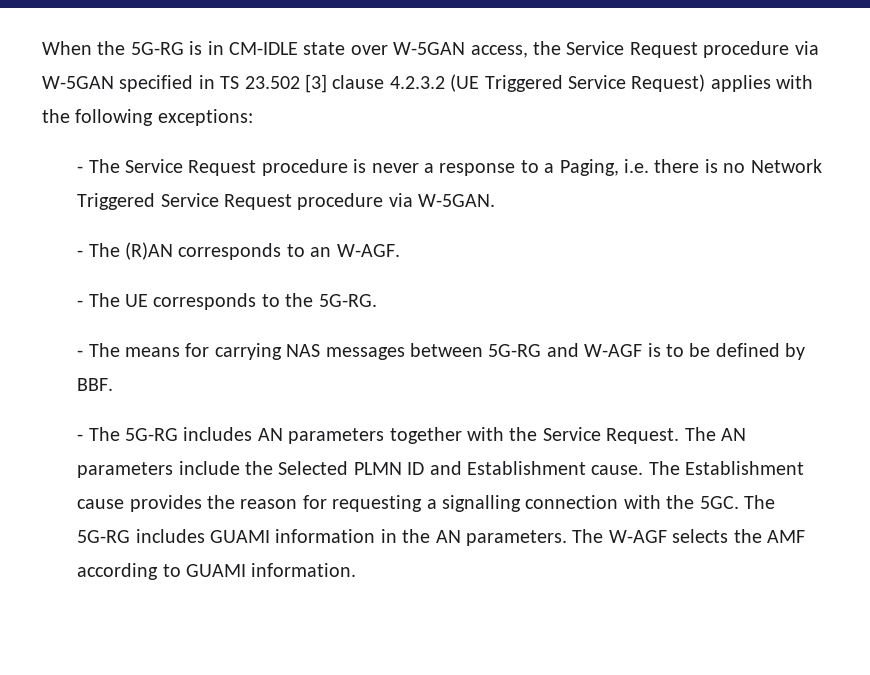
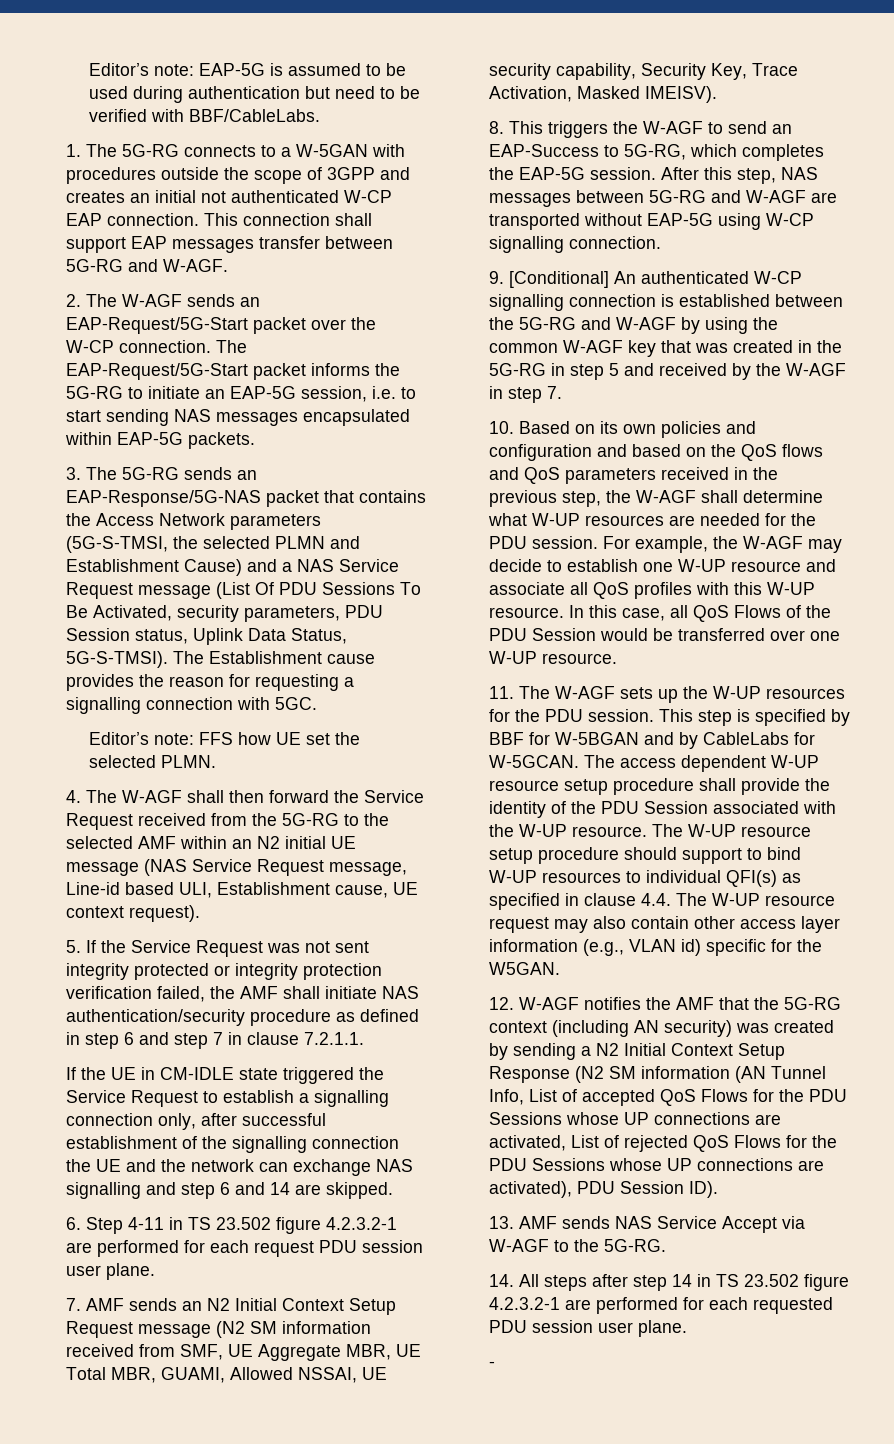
[42,41,819,58] [42,74,814,93] [42,109,253,126] [77,159,822,176] [77,193,496,210] [77,242,400,260] [77,293,377,310] [77,343,806,360] [77,378,114,391] [77,427,747,444] [77,461,644,478] When the 5G-RG is in CM-IDLE state over W-5GAN access, the Service Request procedure via W-5GAN specified in TS 23.502 [3] clause 4.2.3.2 (UE Triggered Service Request) applies with the following exceptions: // - The Service Request procedure is never a response to a Paging, i.e. there is no Network Triggered Service Request procedure via W-5GAN. // - The (R)AN corresponds to an W-AGF. // - The UE corresponds to the 5G-RG. // - The means for carrying NAS messages between 5G-RG and W-AGF is to be defined by BBF. // - The 5G-RG includes AN parameters together with the Service Request. The AN parameters include the Selected PLMN ID and Establishment cause. -> [88,63,406,76] [88,86,420,103] [88,109,320,122] [66,144,406,157] [66,167,411,184] [66,190,393,203] [66,213,373,226] [66,236,394,253] [66,259,229,272] [66,294,261,307] [66,317,377,334] [66,340,248,353] [66,363,401,380] [66,386,417,402] [66,409,411,426] [65,432,256,449] [66,467,258,480] [66,490,427,507] [66,513,322,530] [66,536,361,553] [66,559,400,576] [66,582,422,599] [66,605,384,622] [66,628,348,645] [66,651,169,668] Editor’s note: EAP-5G is assumed to be used during authentication but need to be verified with BBF/CableLabs. // 1. The 5G-RG connects to a W-5GAN with procedures outside the scope of 3GPP and creates an initial not authenticated W-CP EAP connection. This connection shall support EAP messages transfer between 5G-RG and W-AGF. // 2. The W-AGF sends an EAP-Request/5G-Start packet over the W-CP connection. The EAP-Request/5G-Start packet informs the 5G-RG to initiate an EAP-5G session, i.e. to start sending NAS messages encapsulated within EAP-5G packets. // 3. The 5G-RG sends an EAP-Response/5G-NAS packet that contains the Access Network parameters (5G-S-TMSI, the selected PLMN and Establishment Cause) and a NAS Service Request message (List Of PDU Sessions To Be Activated, security parameters, PDU Session status, Uplink Data Status, 5G-S-TMSI).
[666,495,776,509] [77,529,806,546] [77,563,357,580] the 5GC. The 5G-RG includes GUAMI information in the AN parameters. The W-AGF selects the AMF according to GUAMI information. -> [275,697,318,710] [88,732,360,745] [88,755,216,768] [66,790,425,803] [66,813,390,830] [66,836,357,849] [66,859,408,876] [66,882,419,898] [66,905,201,922] [66,940,370,957] [66,963,383,980] [66,986,420,1002] [66,1009,420,1026] [66,1032,365,1049] [66,1067,385,1084] [66,1090,390,1107] [66,1113,327,1130] [66,1136,400,1153] [66,1159,414,1176] [66,1182,394,1199] [66,1217,398,1234] [66,1240,424,1257] [66,1263,156,1280] [66,1298,397,1315] [66,1321,372,1338] [66,1344,422,1361] [66,1367,388,1383] [489,63,799,80] [489,86,718,103] [489,121,793,138] [489,144,825,161] [489,167,819,184] [489,190,838,207] [489,213,815,230] [489,236,662,253] [489,271,803,288] [489,294,844,311] [489,317,779,334] [489,340,843,357] [489,363,847,380] [489,386,563,403] [489,421,757,438] [489,444,824,461] [489,467,779,484] [489,490,824,507] [488,513,817,526] [489,536,843,553] [489,559,837,572] [489,582,816,599] [489,605,832,622] [489,628,841,641] [489,651,618,664] [489,686,846,703] [489,709,851,726] [489,732,816,749] [489,755,820,772] [489,778,831,795] [489,801,837,818] [489,824,812,837] [489,847,802,864] [489,870,802,887] [489,893,836,910] [489,916,841,933] [489,939,823,956] [489,962,561,975] [489,997,842,1010] [489,1020,835,1037] [489,1043,786,1060] [489,1066,827,1083] [489,1089,848,1106] [489,1112,782,1125] [489,1135,838,1152] [489,1158,825,1171] [489,1181,719,1198] [489,1216,806,1233] [489,1239,667,1252] [489,1274,850,1291] [489,1297,834,1314] [489,1320,688,1337] [489,1361,496,1368] 5GC. // Editor’s note: FFS how UE set the selected PLMN. // 4. The W-AGF shall then forward the Service Request received from the 5G-RG to the selected AMF within an N2 initial UE message (NAS Service Request message, Line-id based ULI, Establishment cause, UE context request). // 5. If the Service Request was not sent integrity protected or integrity protection verification failed, the AMF shall initiate NAS authentication/security procedure as defined in step 6 and step 7 in clause 7.2.1.1. // If the UE in CM-IDLE state triggered the Service Request to establish a signalling connection only, after successful establishment of the signalling connection the UE and the network can exchange NAS signalling and step 6 and 14 are skipped. // 6. Step 4-11 in TS 23.502 figure 4.2.3.2-1 are performed for each request PDU session user plane. // 7. AMF sends an N2 Initial Context Setup Request message (N2 SM information received from SMF, UE Aggregate MBR, UE Total MBR, GUAMI, Allowed NSSAI, UE security capability, Security Key, Trace Activation, Masked IMEISV). // 8. This triggers the W-AGF to send an EAP-Success to 5G-RG, which completes the EAP-5G session. After this step, NAS messages between 5G-RG and W-AGF are transported without EAP-5G using W-CP signalling connection. // 9. [Conditional] An authenticated W-CP signalling connection is established between the 5G-RG and W-AGF by using the common W-AGF key that was created in the 5G-RG in step 5 and received by the W-AGF in step 7. // 10. Based on its own policies and configuration and based on the QoS flows and QoS parameters received in the previous step, the W-AGF shall determine what W-UP resources are needed for the PDU session. For example, the W-AGF may decide to establish one W-UP resource and associate all QoS profiles with this W-UP resource. In this case, all QoS Flows of the PDU Session would be transferred over one W-UP resource. // 11. The W-AGF sets up the W-UP resources for the PDU session. This step is specified by BBF for W-5BGAN and by CableLabs for W-5GCAN. The access dependent W-UP resource setup procedure shall provide the identity of the PDU Session associated with the W-UP resource. The W-UP resource setup procedure should support to bind W-UP resources to individual QFI(s) as specified in clause 4.4. The W-UP resource request may also contain other access layer information (e.g., VLAN id) specific for the W5GAN. // 12. W-AGF notifies the AMF that the 5G-RG context (including AN security) was created by sending a N2 Initial Context Setup Response (N2 SM information (AN Tunnel Info, List of accepted QoS Flows for the PDU Sessions whose UP connections are activated, List of rejected QoS Flows for the PDU Sessions whose UP connections are activated), PDU Session ID). // 13. AMF sends NAS Service Accept via W-AGF to the 5G-RG. // 14. All steps after step 14 in TS 23.502 figure 4.2.3.2-1 are performed for each requested PDU session user plane. // -

